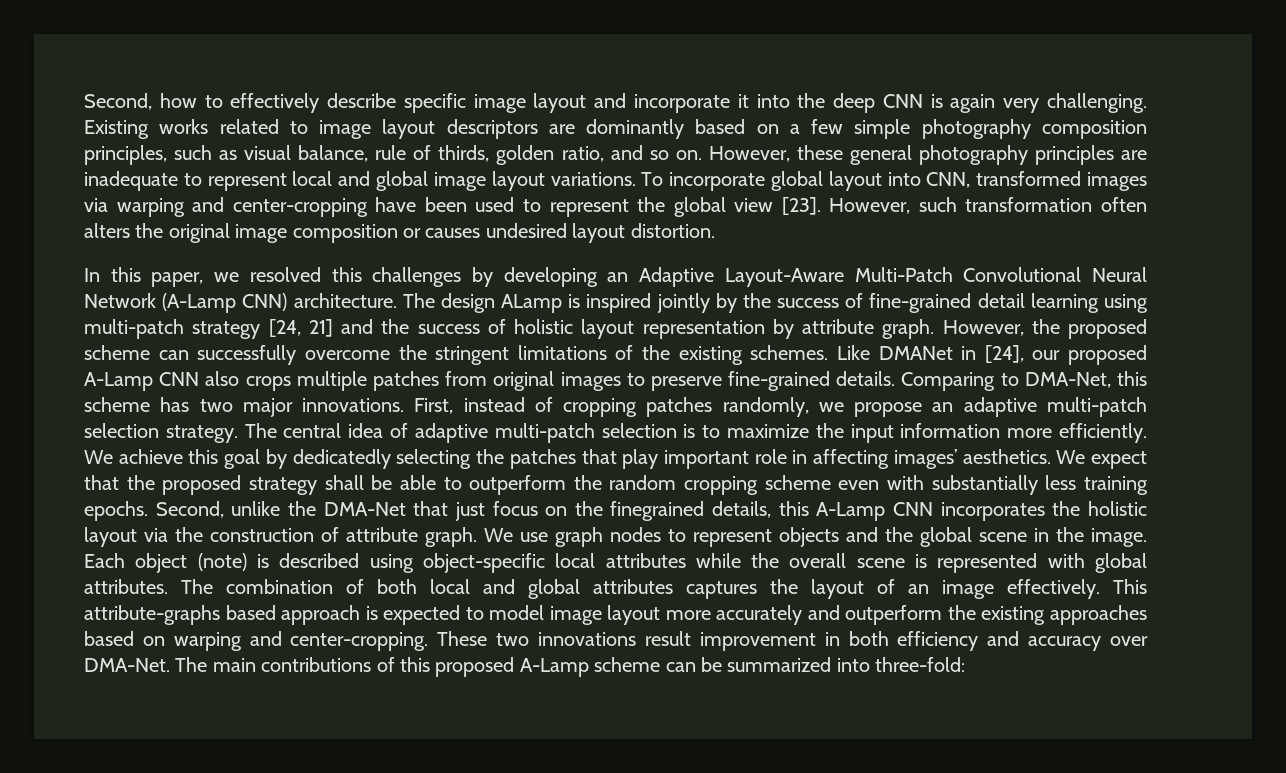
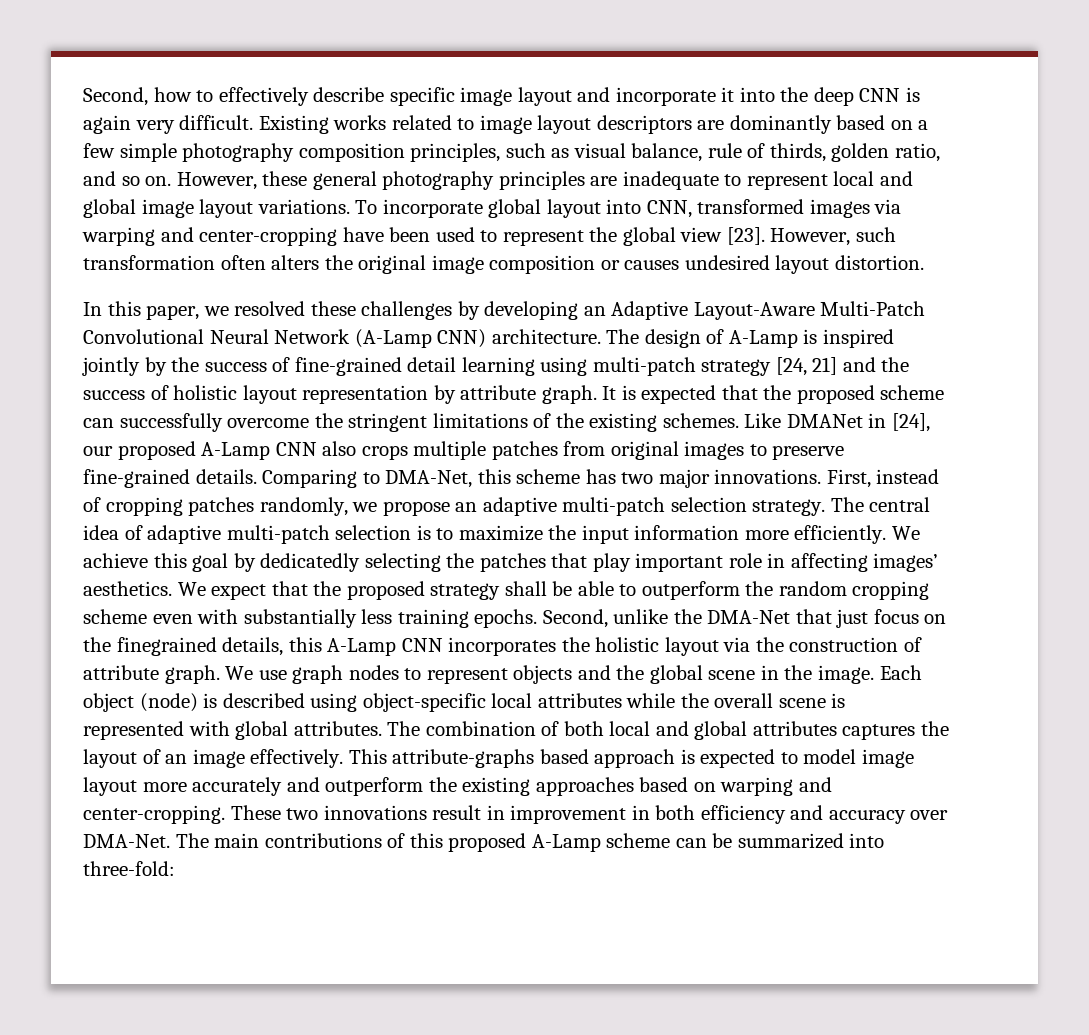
[1047,93,1148,113] challenging. -> [179,115,254,130] difficult.
[331,267,362,282] this -> [310,301,356,316] these
[501,294,563,313] ALamp -> [706,329,798,348] of A-Lamp
[942,320,1024,336] However, -> [602,385,758,404] It is expected that
[197,553,247,571] (note) -> [139,693,198,712] (node)
(691, 638) none -> [486,805,505,820] in

